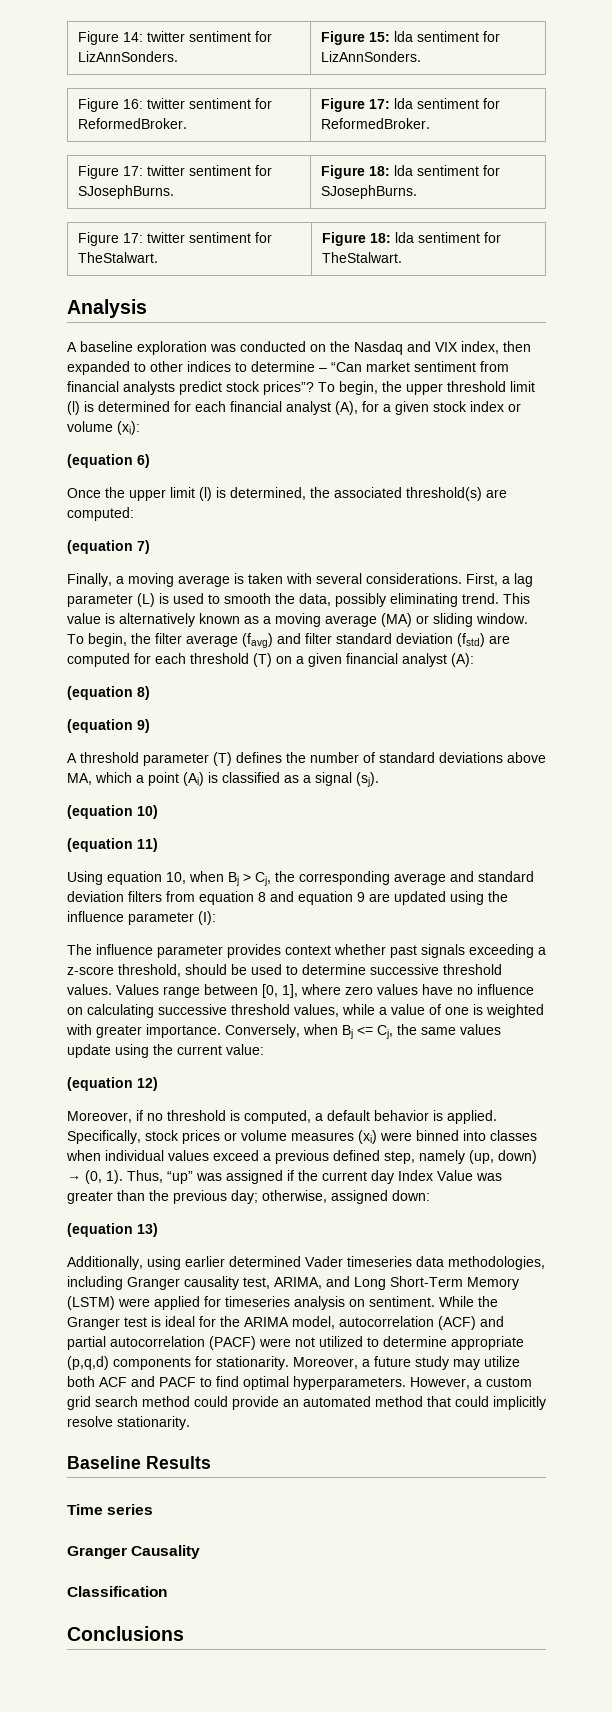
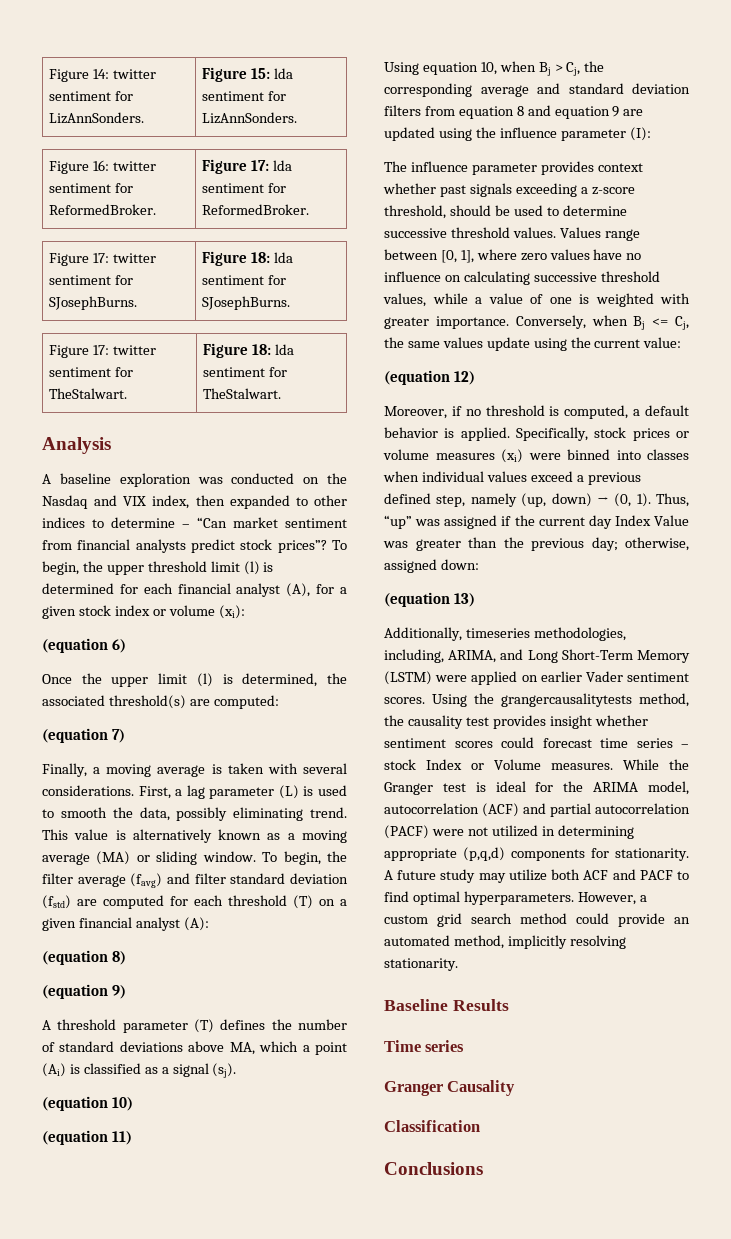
[147,1256,545,1270] [67,1276,270,1290] using earlier determined Vader timeseries data methodologies, including Granger causality test, -> [465,627,626,641] [384,649,444,663] timeseries methodologies, including,
[204,1296,435,1310] for timeseries analysis on sentiment. -> [521,671,689,682] [384,693,689,707] [384,715,648,729] [384,737,689,748] [384,759,613,770] on earlier Vader sentiment scores. Using the grangercausalitytests method, the causality test provides insight whether sentiment scores could forecast time series – stock Index or Volume measures.
[367,1336,447,1347] to determine -> [541,825,634,839] in determining
[293,1357,370,1369] Moreover, a -> [384,870,393,880] A
[375,1396,546,1410] [67,1416,113,1427] method that could implicitly resolve -> [453,935,626,949] method, implicitly resolving

